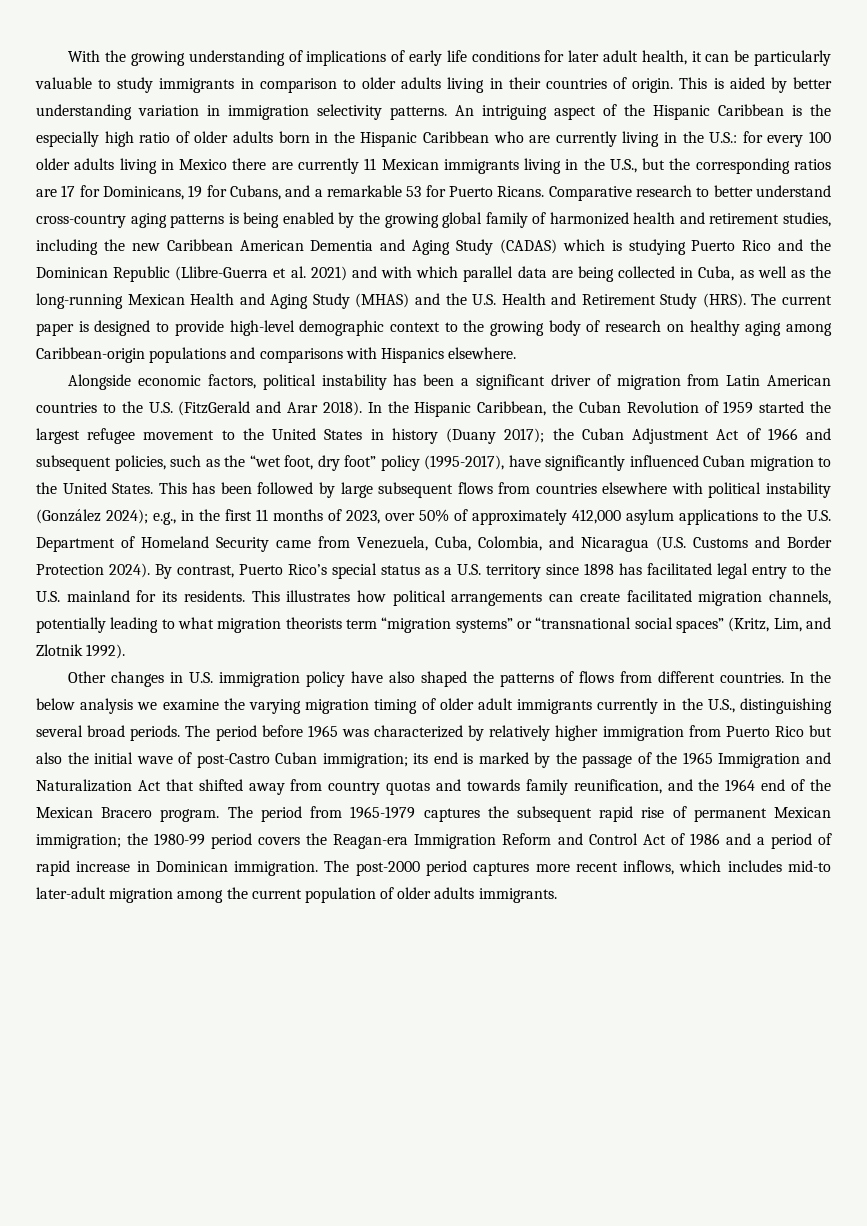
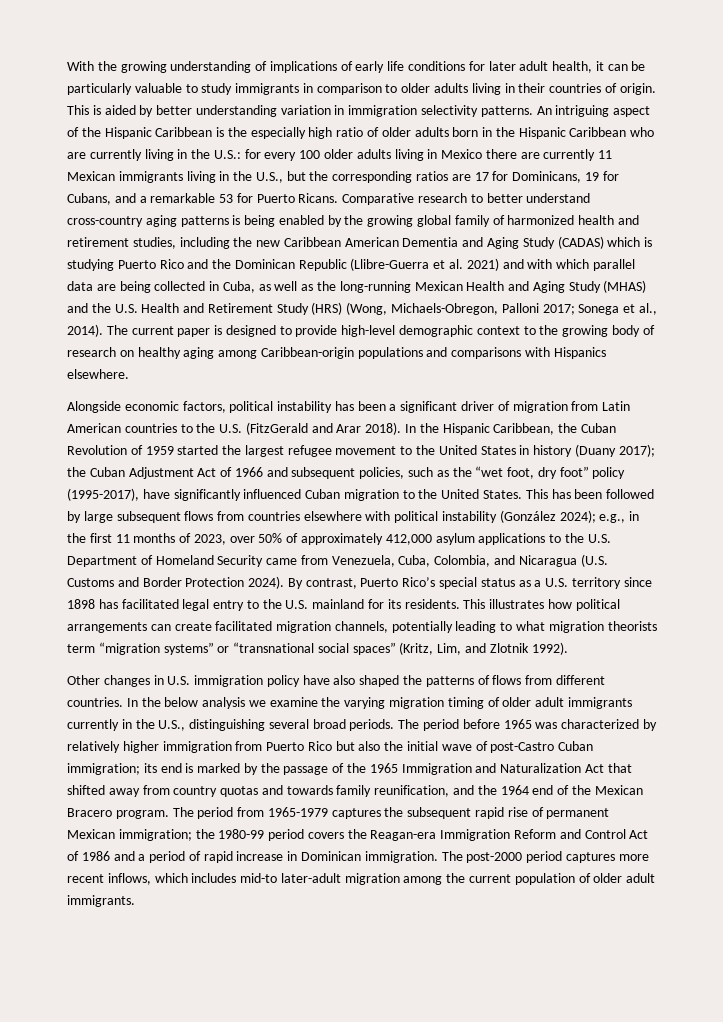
[702,293,746,308] (HRS). -> [311,302,657,315] [67,324,103,337] (HRS) (Wong, Michaels-Obregon, Palloni 2017; Sonega et al., 2014).
[434,887,475,899] adults -> [626,873,656,883] adult

